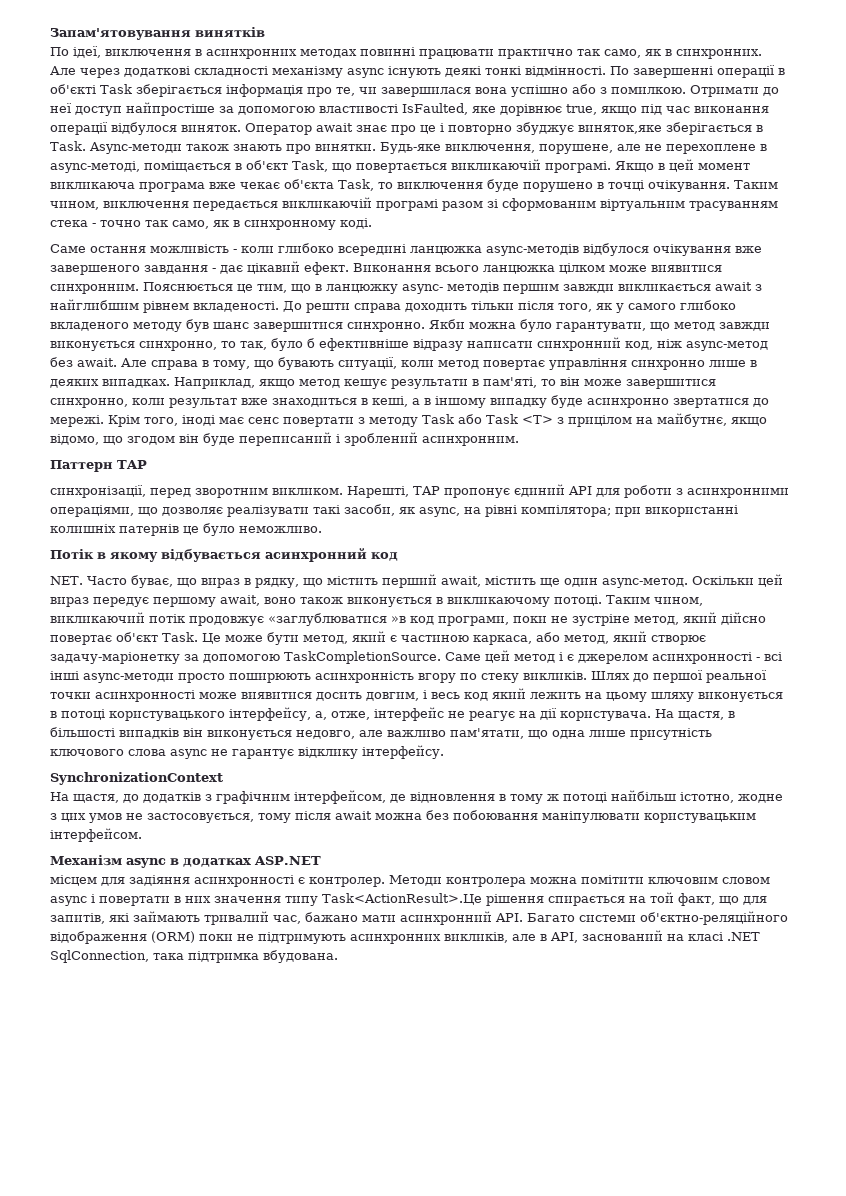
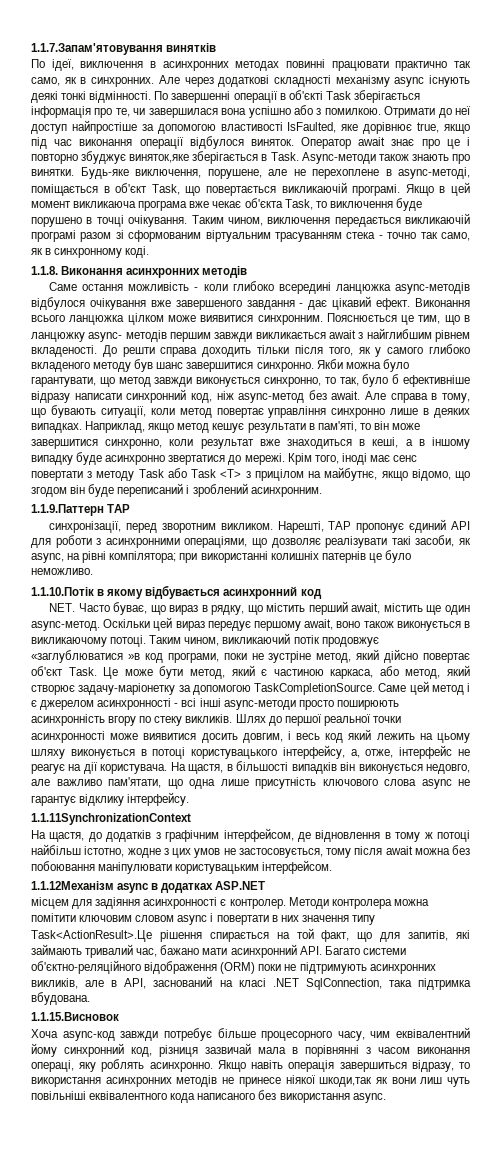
[50,28,191,40] Запам'ятовування -> [31,43,163,55] 1.1.7.Запам'ятовування
(372, 223) none -> [31,266,248,278] // 1.1.8. Виконання асинхронних методів
[50,460,113,472] Паттерн -> [31,504,104,516] 1.1.9.Паттерн
[50,549,94,559] Потік -> [31,587,94,596] 1.1.10.Потік
[50,772,223,785] SynchronizationContext -> [31,813,191,825] 1.1.11SynchronizationContext
[50,855,122,866] Механізм -> [31,881,114,890] 1.1.12Механізм
(338, 956) none -> [31,1012,119,1021] [31,1027,470,1041] [31,1043,470,1057] [31,1059,470,1072] [31,1075,470,1087] [31,1090,386,1103] // 1.1.15.Висновок // Хоча async-код завжди потребує більше процесорного часу, чим еквівалентний йому синхронний код, різниця зазвичай мала в порівнянні з часом виконання операці, яку роблять асинхронно. Якщо навіть операція завершиться відразу, то використання асинхронних методів не принесе ніякої шкоди,так як вони лиш чуть повільніші еквівалентного кода написаного без використання async.

